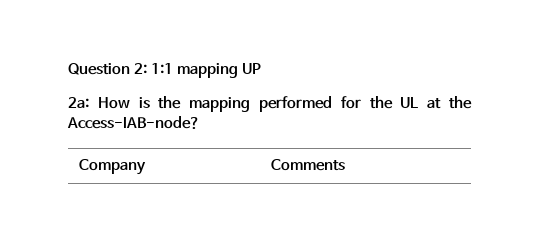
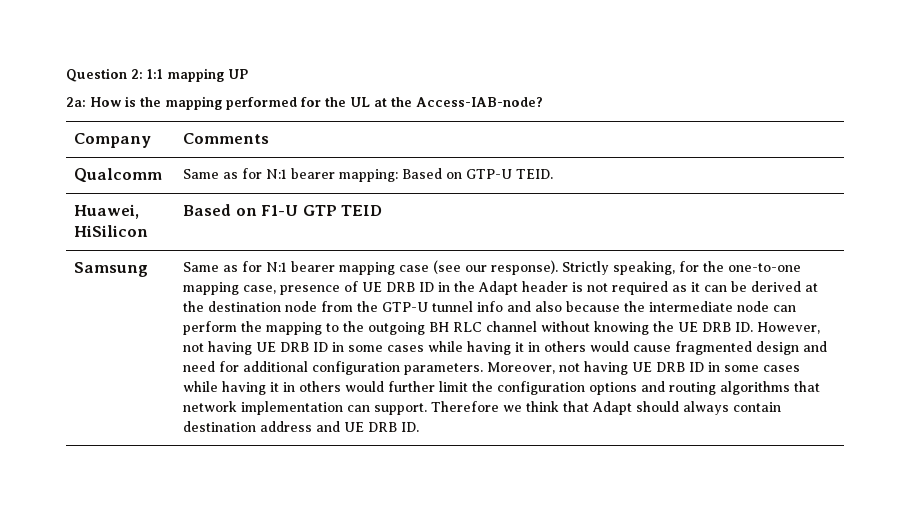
(346, 165) none -> [74,168,163,183] [183,168,554,182] [74,204,140,219] [74,225,149,237] [183,204,383,216] [74,262,149,277] [183,260,802,275] [183,281,819,295] [183,301,797,312] [183,321,821,335] [183,341,828,355] [183,361,801,375] [183,381,821,395] [183,401,782,415] [183,421,420,432] // Qualcomm | Same as for N:1 bearer mapping: Based on GTP-U TEID. // Huawei, HiSilicon | Based on F1-U GTP TEID // Samsung | Same as for N:1 bearer mapping case (see our response). Strictly speaking, for the one-to-one mapping case, presence of UE DRB ID in the Adapt header is not required as it can be derived at the destination node from the GTP-U tunnel info and also because the intermediate node can perform the mapping to the outgoing BH RLC channel without knowing the UE DRB ID. However, not having UE DRB ID in some cases while having it in others would cause fragmented design and need for additional configuration parameters. Moreover, not having UE DRB ID in some cases while having it in others would further limit the configuration options and routing algorithms that network implementation can support. Therefore we think that Adapt should always contain destination address and UE DRB ID.

